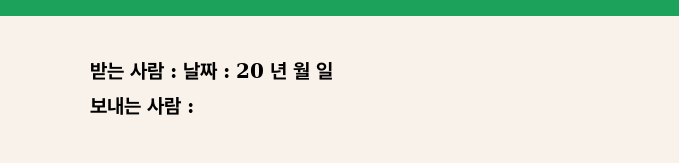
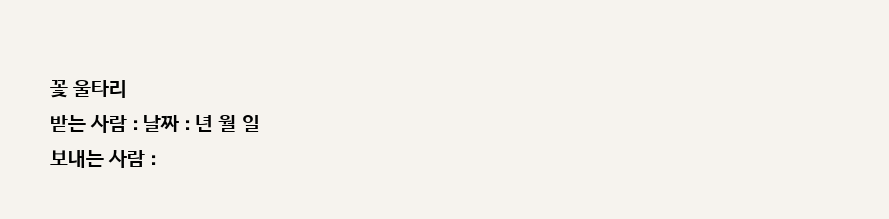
(90, 71) none -> [50,80,128,98] 꽃 울타리 //
[236,63,264,78] 20 -> (190, 125) none

